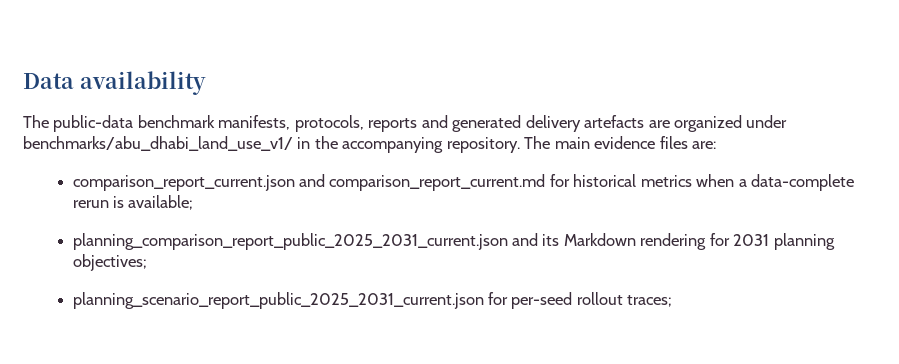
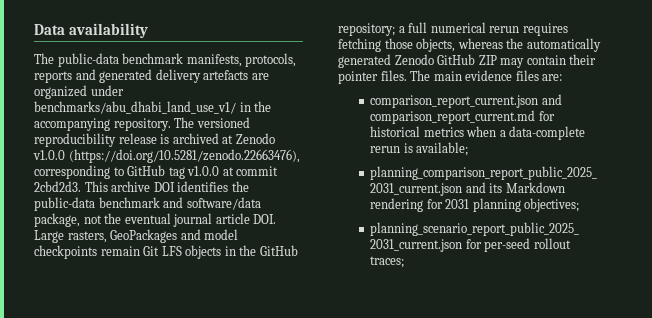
(551, 142) none -> [196,117,250,128] [34,133,275,147] [33,149,300,163] [34,165,279,179] [34,181,249,192] [34,197,261,211] [34,213,277,227] [34,229,239,243] [34,245,298,259] [338,22,568,36] [338,38,601,52] [338,54,597,68] [338,70,431,84] versioned reproducibility release is archived at Zenodo v1.0.0 (https://doi.org/10.5281/zenodo.22663476), corresponding to GitHub tag v1.0.0 at commit 2cbd2d3. This archive DOI identifies the public-data benchmark and software/data package, not the eventual journal article DOI. Large rasters, GeoPackages and model checkpoints remain Git LFS objects in the GitHub repository; a full numerical rerun requires fetching those objects, whereas the automatically generated Zenodo GitHub ZIP may contain their pointer files. The

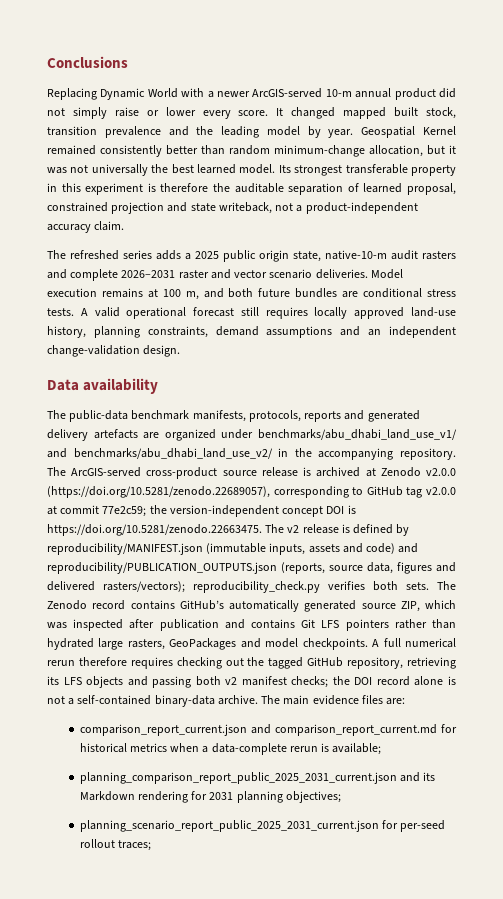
(34, 29) none -> [47,56,128,68] [47,88,456,100] [47,107,456,119] [47,126,456,138] [47,145,456,157] [47,164,456,176] [47,183,456,195] [47,202,418,214] [47,221,125,233] [47,250,456,262] [47,269,403,281] [47,288,456,300] [47,307,456,319] [47,326,456,338] [47,345,181,357] Conclusions // Replacing Dynamic World with a newer ArcGIS-served 10-m annual product did not simply raise or lower every score. It changed mapped built stock, transition prevalence and the leading model by year. Geospatial Kernel remained consistently better than random minimum-change allocation, but it was not universally the best learned model. Its strongest transferable property in this experiment is therefore the auditable separation of learned proposal, constrained projection and state writeback, not a product-independent accuracy claim. // The refreshed series adds a 2025 public origin state, native-10-m audit rasters and complete 2026–2031 raster and vector scenario deliveries. Model execution remains at 100 m, and both future bundles are conditional stress tests. A valid operational forecast still requires locally approved land-use history, planning constraints, demand assumptions and an independent change-validation design. //
(236, 107) none -> [47,448,273,459] and benchmarks/abu_dhabi_land_use_v2/
[196,117,250,128] [34,133,116,147] versioned reproducibility -> [71,467,257,479] ArcGIS-served cross-product source
[33,149,300,163] v1.0.0 (https://doi.org/10.5281/zenodo.22663476), -> [426,468,457,476] [47,486,270,498] v2.0.0 (https://doi.org/10.5281/zenodo.22689057),
[187,166,220,176] v1.0.0 -> [426,487,457,495] v2.0.0
[34,181,249,192] [34,197,261,211] [34,213,277,227] [34,229,239,243] [34,245,298,259] [338,22,568,36] [338,38,601,52] [338,54,597,68] [338,70,407,84] 2cbd2d3. This archive DOI identifies the public-data benchmark and software/data package, not the eventual journal article DOI. Large rasters, GeoPackages and model checkpoints remain Git LFS objects in the GitHub repository; a full numerical rerun requires fetching those objects, whereas the automatically generated Zenodo GitHub ZIP may contain their pointer files. -> [102,505,356,517] [47,524,410,536] [47,543,419,555] [47,562,456,574] [47,581,456,593] [47,600,456,612] [47,619,456,631] [47,638,456,650] [47,657,457,669] [47,676,457,688] [47,695,258,707] 77e2c59; the version-independent concept DOI is https://doi.org/10.5281/zenodo.22663475. The v2 release is defined by reproducibility/MANIFEST.json (immutable inputs, assets and code) and reproducibility/PUBLICATION_OUTPUTS.json (reports, source data, figures and delivered rasters/vectors); reproducibility_check.py verifies both sets. The Zenodo record contains GitHub’s automatically generated source ZIP, which was inspected after publication and contains Git LFS pointers rather than hydrated large rasters, GeoPackages and model checkpoints. A full numerical rerun therefore requires checking out the tagged GitHub repository, retrieving its LFS objects and passing both v2 manifest checks; the DOI record alone is not a self-contained binary-data archive.

